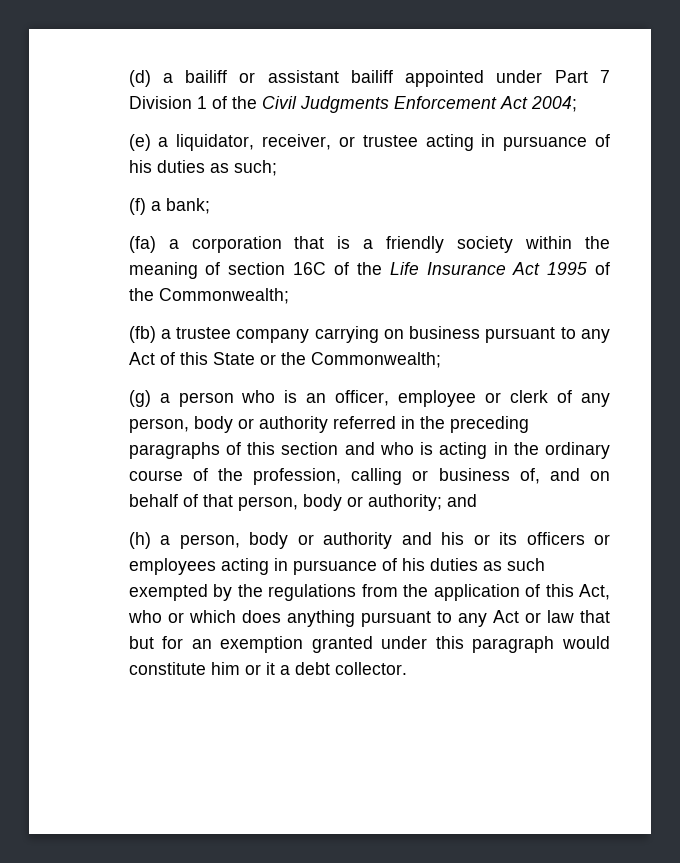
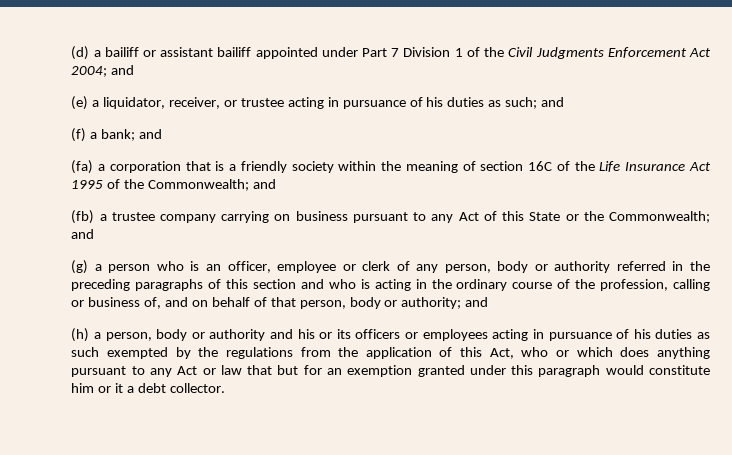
(577, 104) none -> [111,65,135,75] and
(277, 168) none -> [541,97,565,107] and
(210, 206) none -> [139,129,163,139] and
(289, 296) none -> [252,179,276,189] and
(441, 360) none -> [71,229,95,239] and

